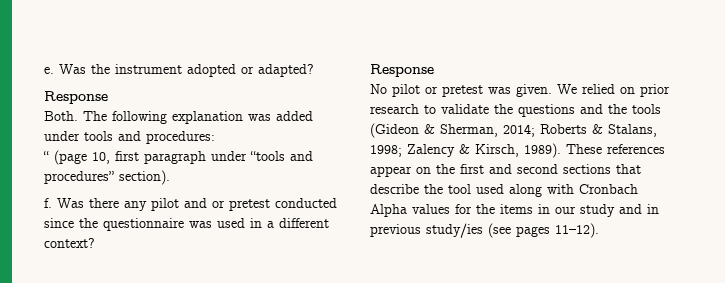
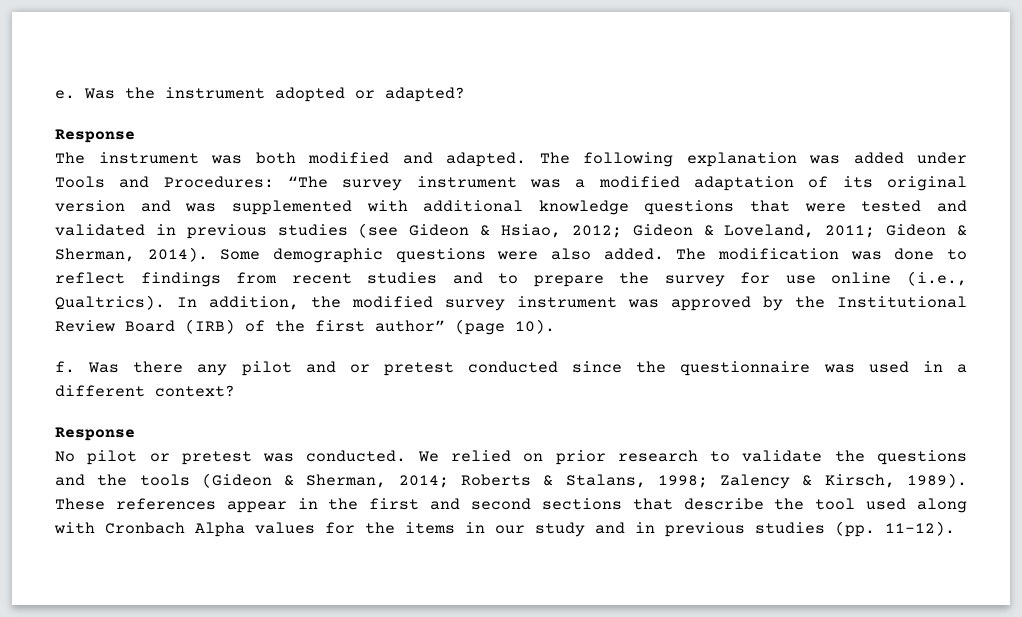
[44,111,78,121] Both. -> [55,152,526,167] The instrument was both modified and adapted.
[84,131,215,144] [43,150,313,165] [44,170,170,185] tools and procedures: // “ (page 10, first paragraph under “tools and procedures” section). -> [55,176,968,191] [55,200,967,215] [55,223,968,239] [55,247,967,263] [55,271,968,287] [55,295,967,311] [55,319,555,335] Tools and Procedures: “The survey instrument was a modified adaptation of its original version and was supplemented with additional knowledge questions that were tested and validated in previous studies (see Gideon & Hsiao, 2012; Gideon & Loveland, 2011; Gideon & Sherman, 2014). Some demographic questions were also added. The modification was done to reflect findings from recent studies and to prepare the survey for use online (i.e., Qualtrics). In addition, the modified survey instrument was approved by the Institutional Review Board (IRB) of the first author” (page 10).
[516,84,552,97] given. -> [306,450,407,462] conducted.
[416,167,431,174] on -> [297,498,318,509] in
[426,223,550,238] study/ies (see pages -> [755,521,875,537] studies (pp.

